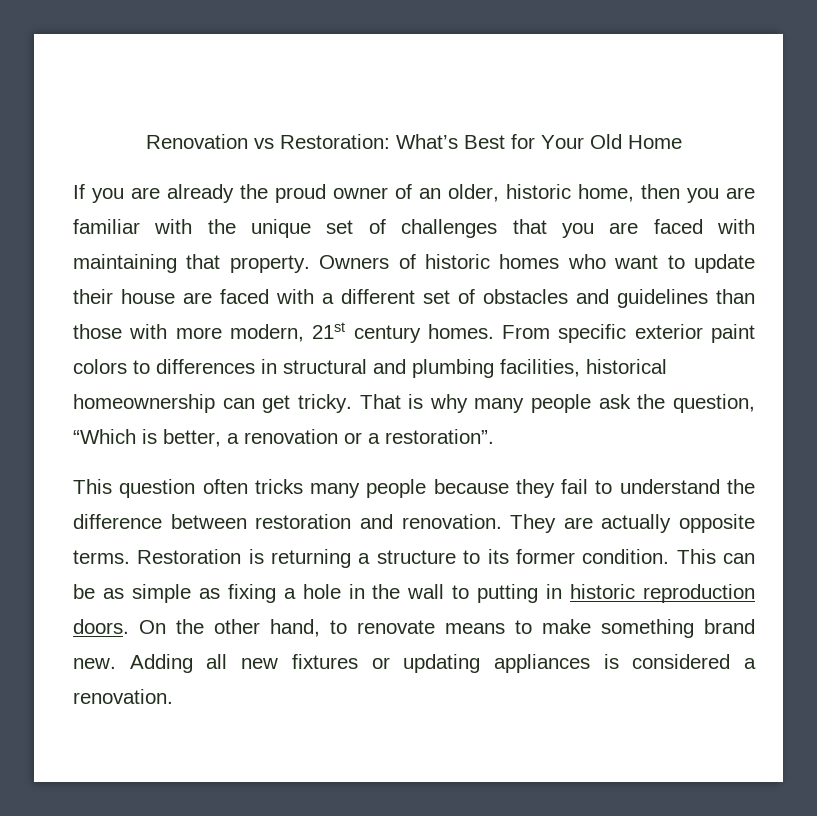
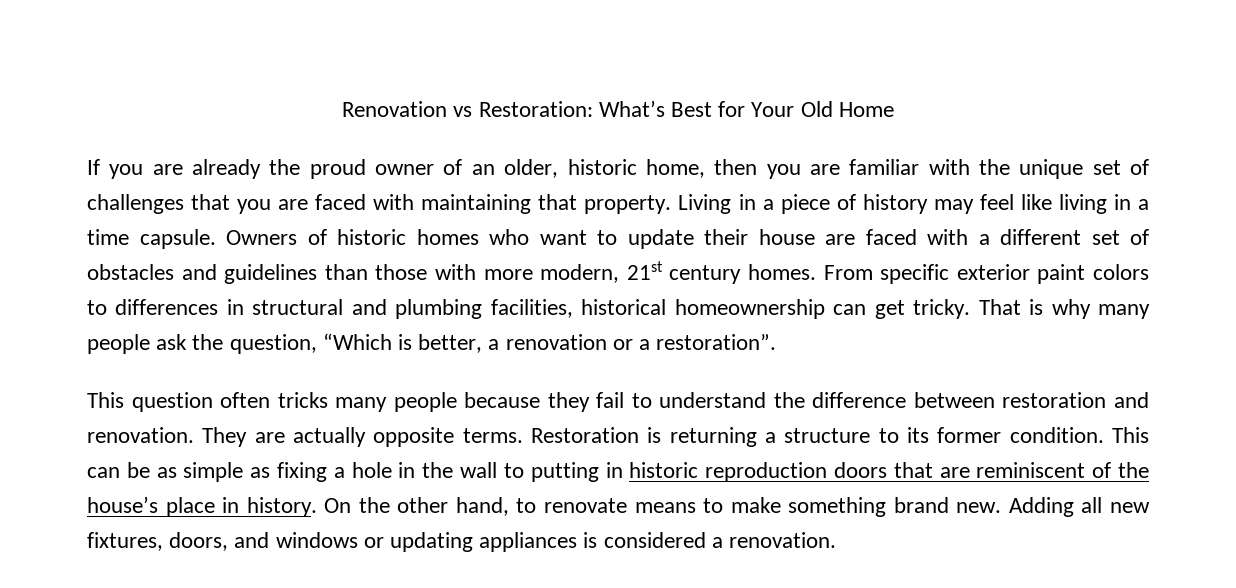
(310, 264) none -> [678,194,1149,214] [87,229,216,249] Living in a piece of history may feel like living in a time capsule.
[73,619,129,634] doors. -> [833,462,1150,478] [87,496,317,517] doors that are reminiscent of the house’s place in history.
[291,654,358,669] fixtures -> [87,532,358,551] fixtures, doors, and windows

